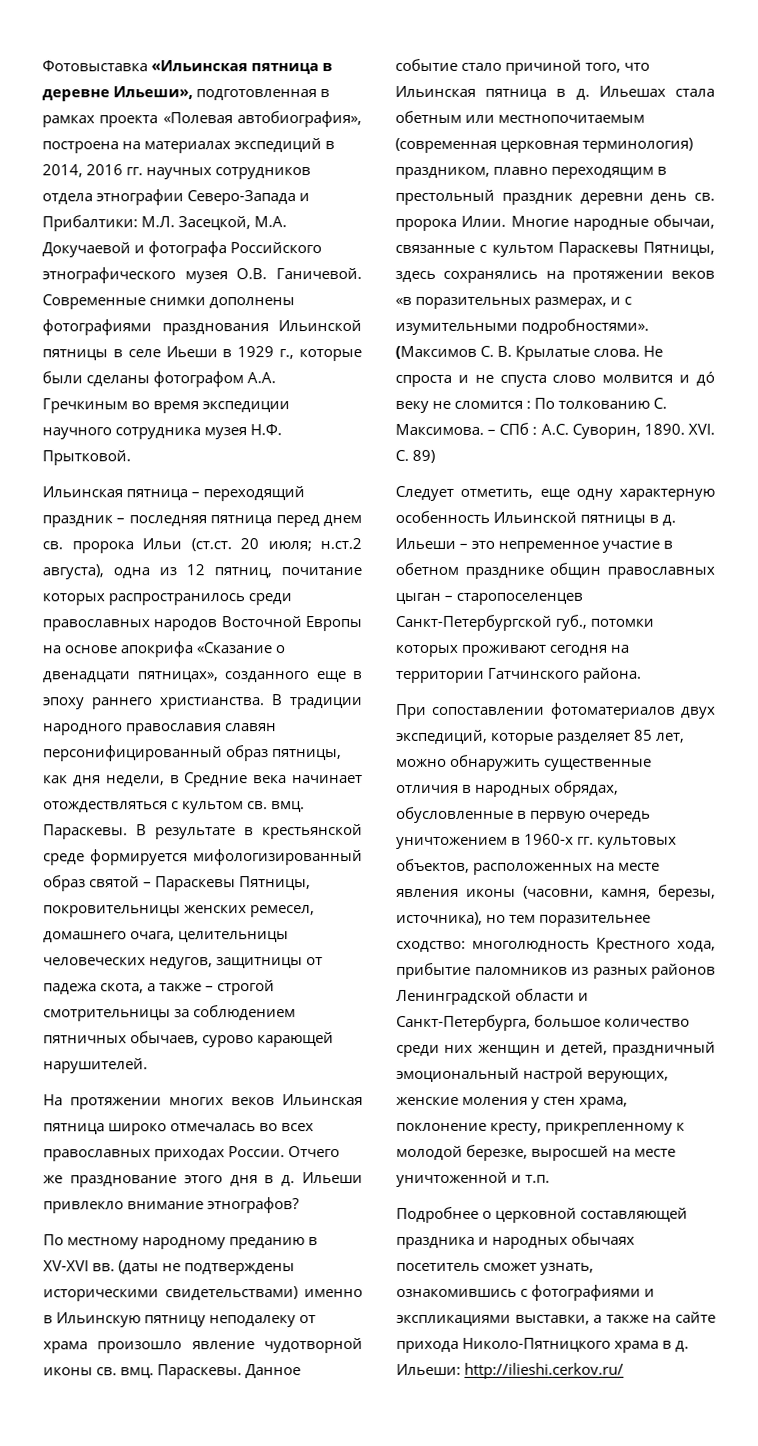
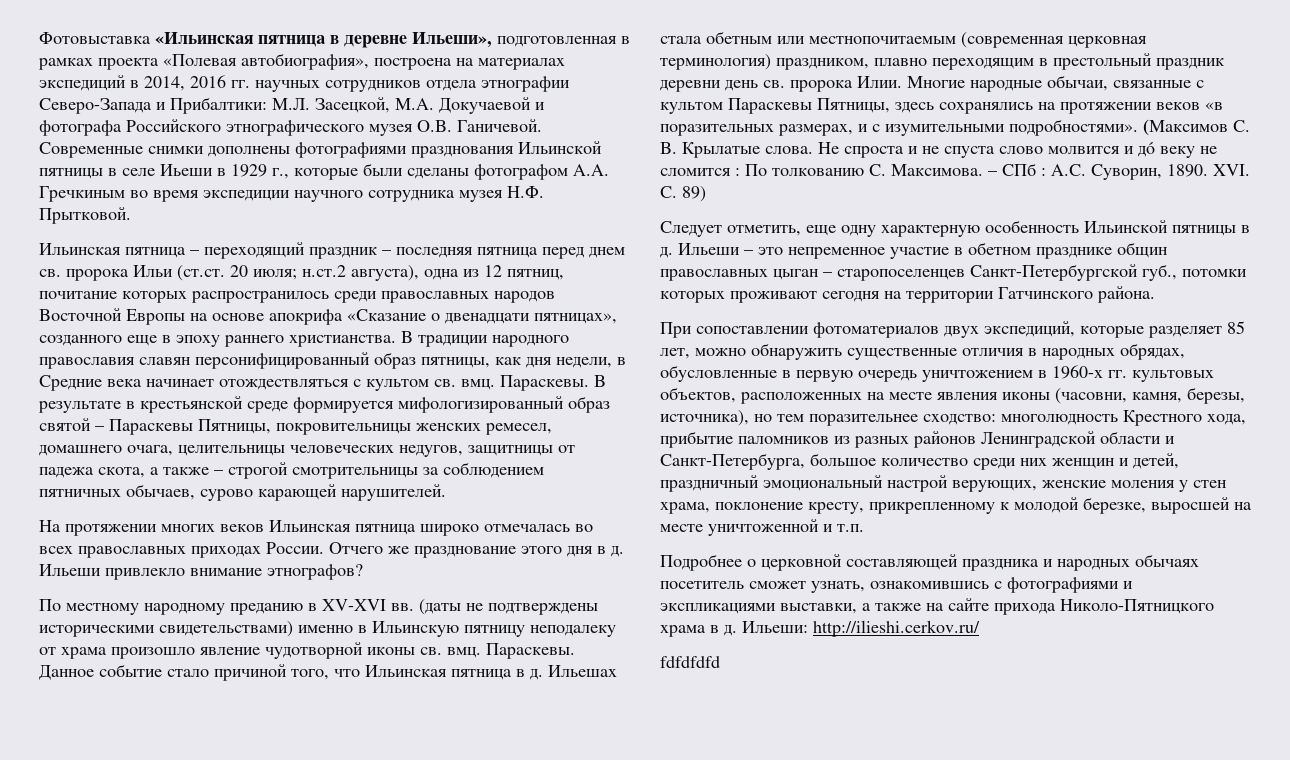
(625, 1370) none -> [660,656,720,668] // fdfdfdfd

